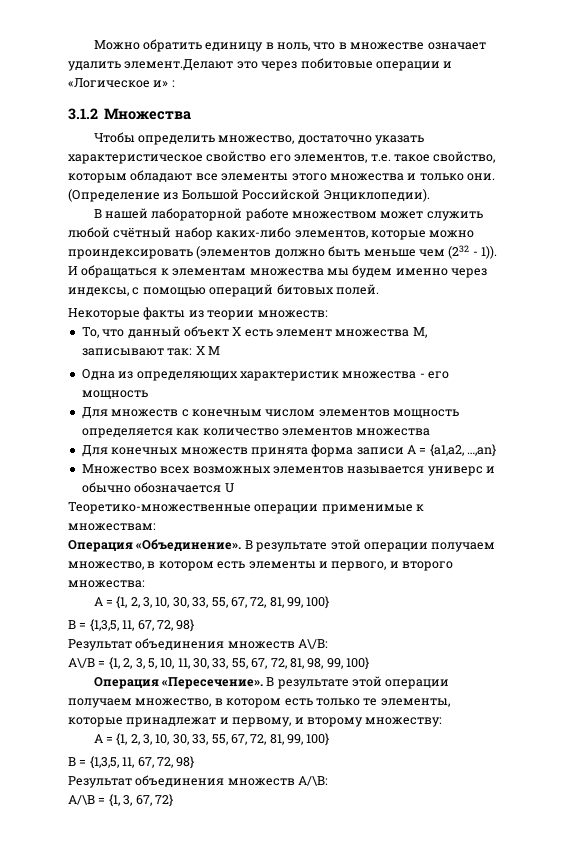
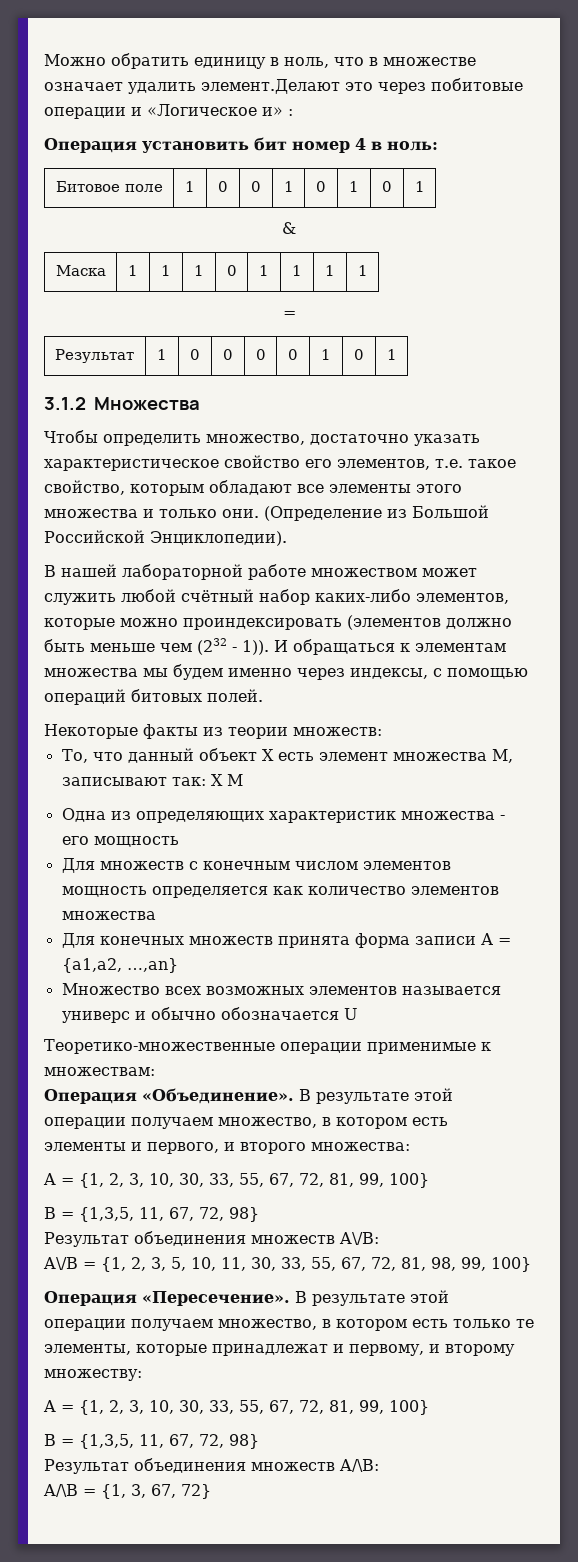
(175, 83) none -> [44,137,438,153] [55,181,163,192] [185,181,195,192] [218,181,228,192] [251,181,261,192] [283,181,294,192] [316,181,326,192] [349,181,359,192] [382,181,392,192] [414,181,425,192] [282,222,296,234] [55,265,106,276] [128,265,138,276] [161,265,171,276] [194,265,204,276] [226,265,237,276] [259,265,269,276] [292,265,302,276] [325,265,335,276] [357,265,368,276] [282,311,296,318] [54,349,134,363] [157,349,167,360] [190,349,200,360] [223,349,233,360] [255,349,266,360] [288,349,298,360] [321,349,331,360] [354,349,364,360] [386,349,397,360] // Операция установить бит номер 4 в ноль: // Битовое поле | 1 | 0 | 0 | 1 | 0 | 1 | 0 | 1 // & // Маска | 1 | 1 | 1 | 0 | 1 | 1 | 1 | 1 // = // Результат | 1 | 0 | 0 | 0 | 0 | 1 | 0 | 1

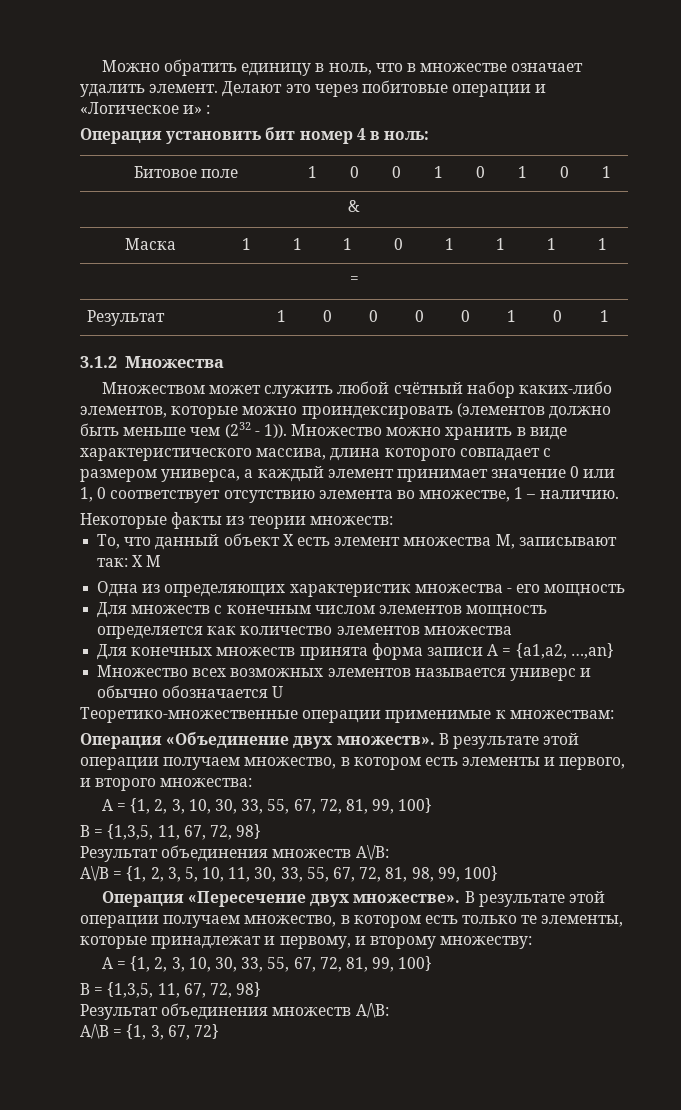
[201,79,340,94] элемент.Делают -> [149,81,283,97] элемент. Делают
[44,430,480,446] [44,455,516,471] [44,480,462,496] [44,505,489,521] [44,530,287,546] [44,564,417,580] Чтобы определить множество, достаточно указать характеристическое свойство его элементов, т.е. такое свойство, которым обладают все элементы этого множества и только они. (Определение из Большой Российской Энциклопедии). // В нашей лабораторной работе множеством -> [101,382,205,394] Множеством
[274,639,506,655] [44,664,528,680] [44,689,263,705] И обращаться к элементам множества мы будем именно через индексы, с помощью операций битовых полей. -> [291,424,567,440] [80,448,551,461] [80,466,616,482] [80,487,619,503] Множество можно хранить в виде характеристического массива, длина которого совпадает с размером универса, а каждый элемент принимает значение 0 или 1, 0 соответствует отсутствию элемента во множестве, 1 – наличию.
[142,1088,294,1104] «Объединение». -> [166,732,435,749] «Объединение двух множеств».
[142,1291,290,1306] «Пересечение». -> [188,891,461,907] «Пересечение двух множестве».

